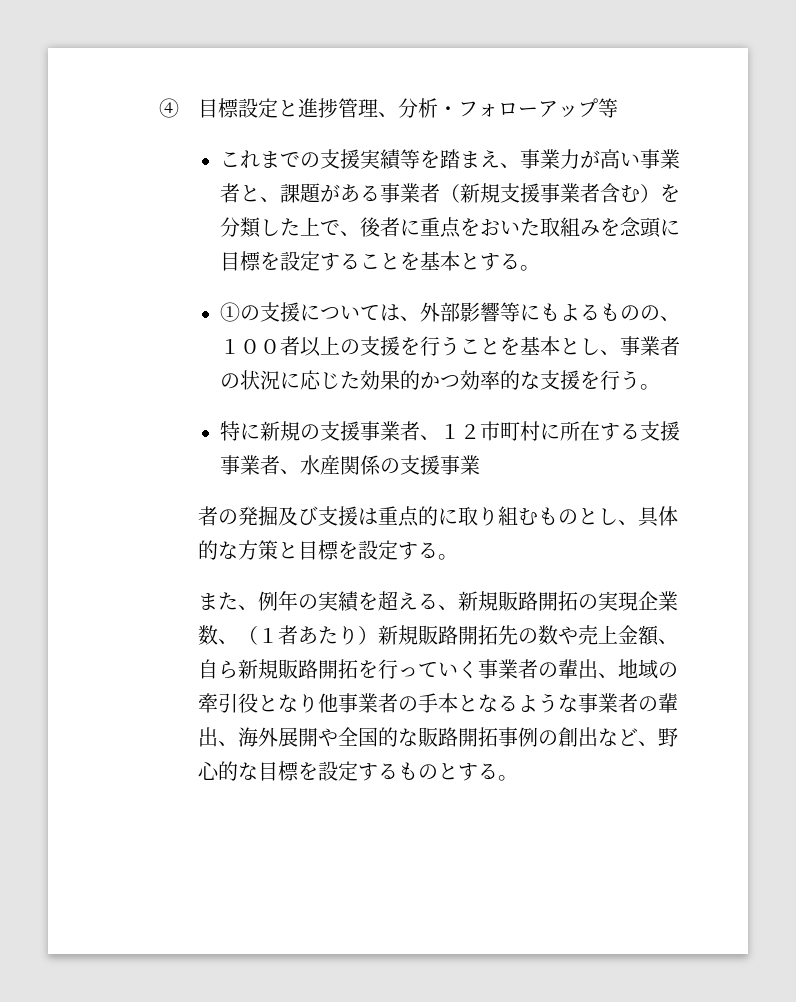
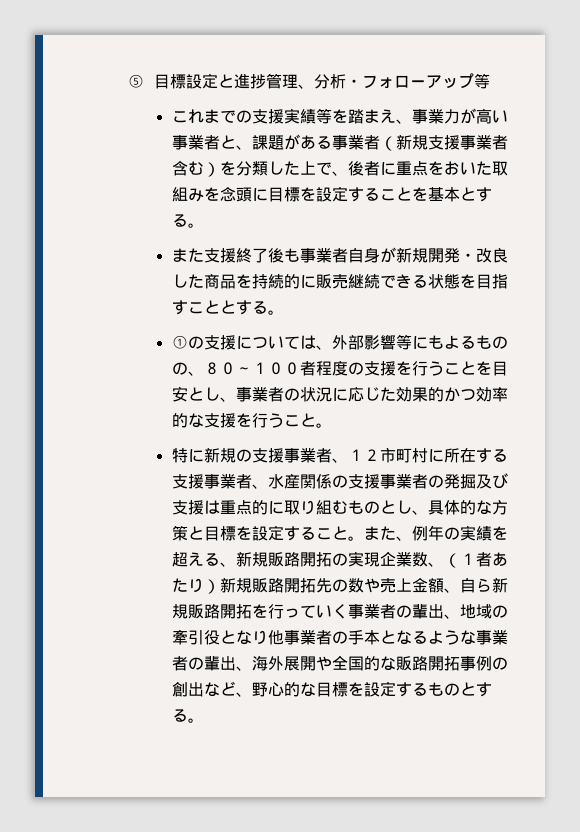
[158,98,179,118] ④ -> [127,74,144,88] ⑤
(540, 268) none -> [171,247,508,263] [171,273,508,289] [171,300,284,315] // また支援終了後も事業者自身が新規開発・改良した商品を持続的に販売継続できる状態を目指すこととする。
(680, 318) none -> [203,362,252,375] ８０～
[299,336,340,357] 以上 -> [315,361,348,376] 程度
[519,336,560,356] 基本 -> [491,361,508,376] [171,386,188,402] 目安
(640, 380) none -> [283,413,316,427] こと
(480, 465) // -> (412, 481) none
[437,554,458,560] 。 // -> [315,526,364,541] こと。

